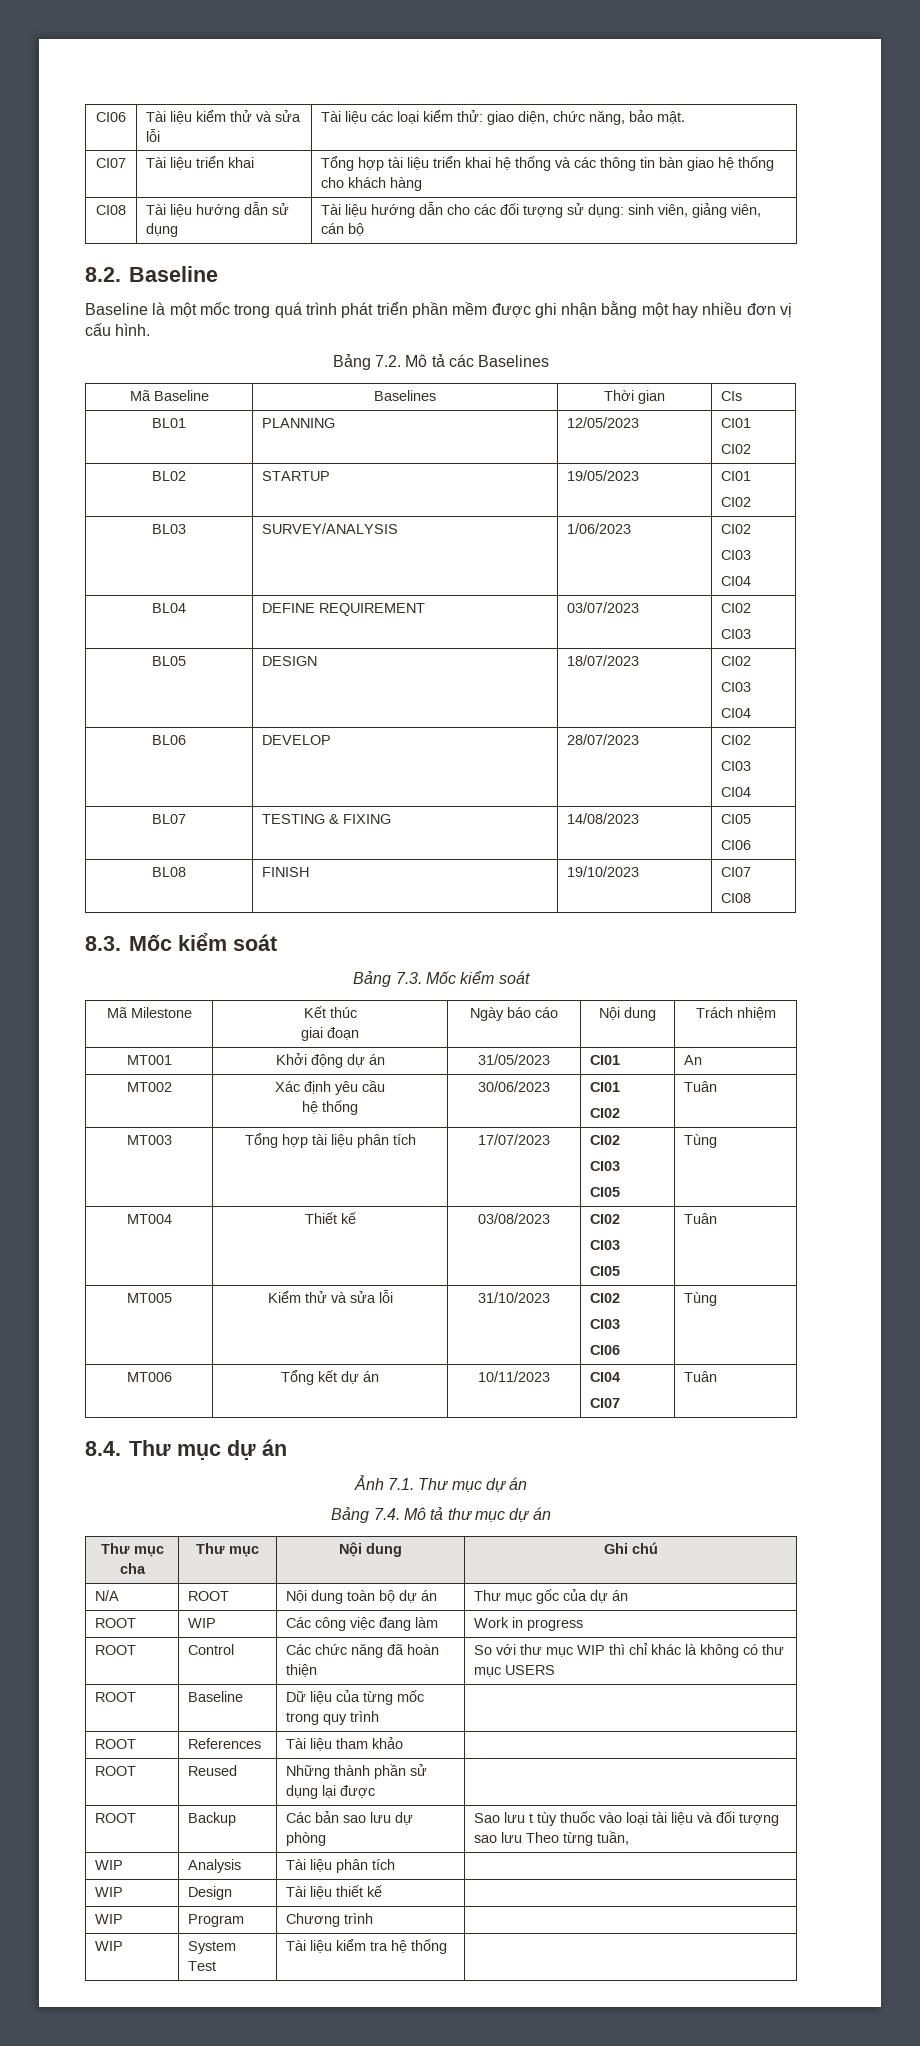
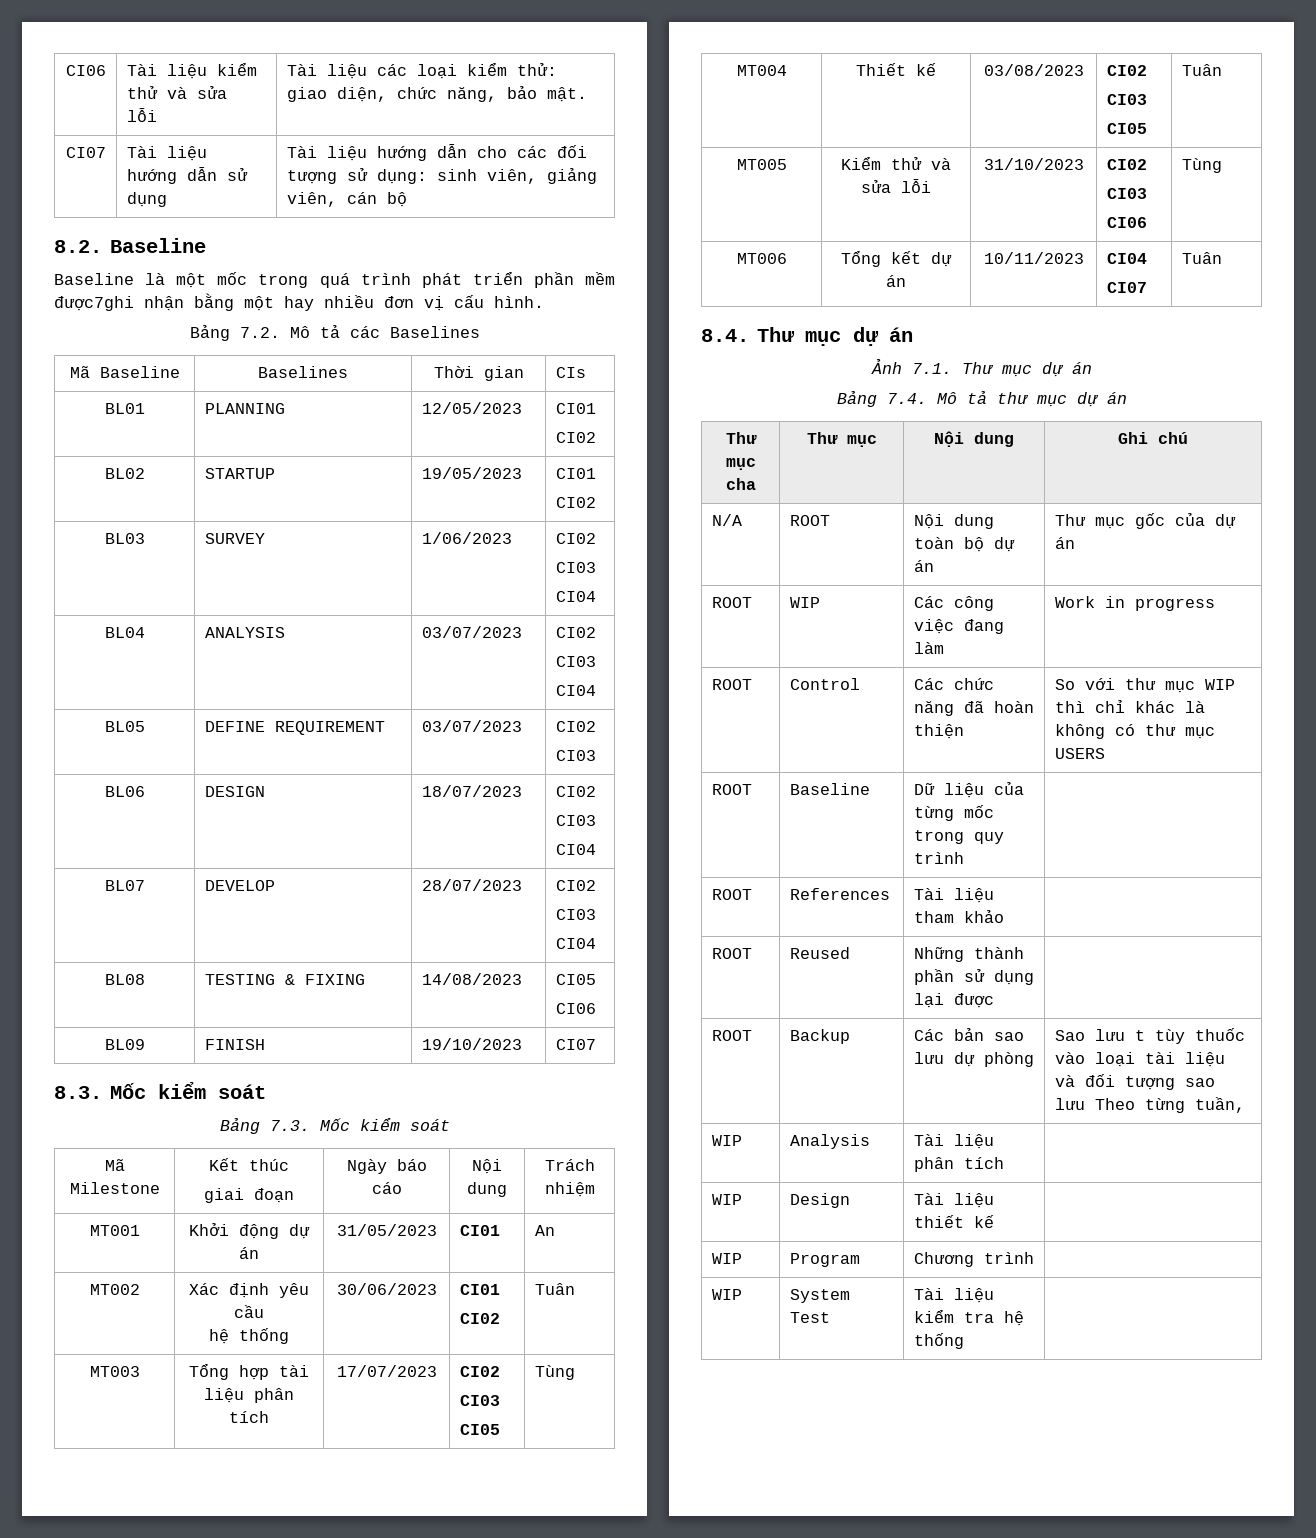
[146,156,255,170] [321,156,775,171] [321,177,423,191] [96,205,126,215] | Tài liệu triển khai | Tổng hợp tài liệu triển khai hệ thống và các thông tin bàn giao hệ thống cho khách hàng // CI08 -> (106, 152) none
[491,303,557,318] được ghi -> [54,296,134,311] được7ghi
[262,523,399,534] SURVEY/ANALYSIS -> [204,533,265,544] SURVEY
(186, 608) none -> [204,627,285,638] [421,626,522,638] [555,627,596,638] [555,656,596,667] [555,685,596,696] [104,721,145,732] | ANALYSIS | 03/07/2023 | CI02 // CI03 // CI04 // BL05
[152,656,186,666] BL05 -> [104,786,145,797] BL06
[152,735,186,745] BL06 -> [104,880,145,891] BL07
[152,814,186,824] BL07 -> [104,974,145,985] BL08
[152,867,186,877] BL08 -> [104,1039,145,1050] BL09
[721,893,752,903] // CI08 -> (596, 1044) none

